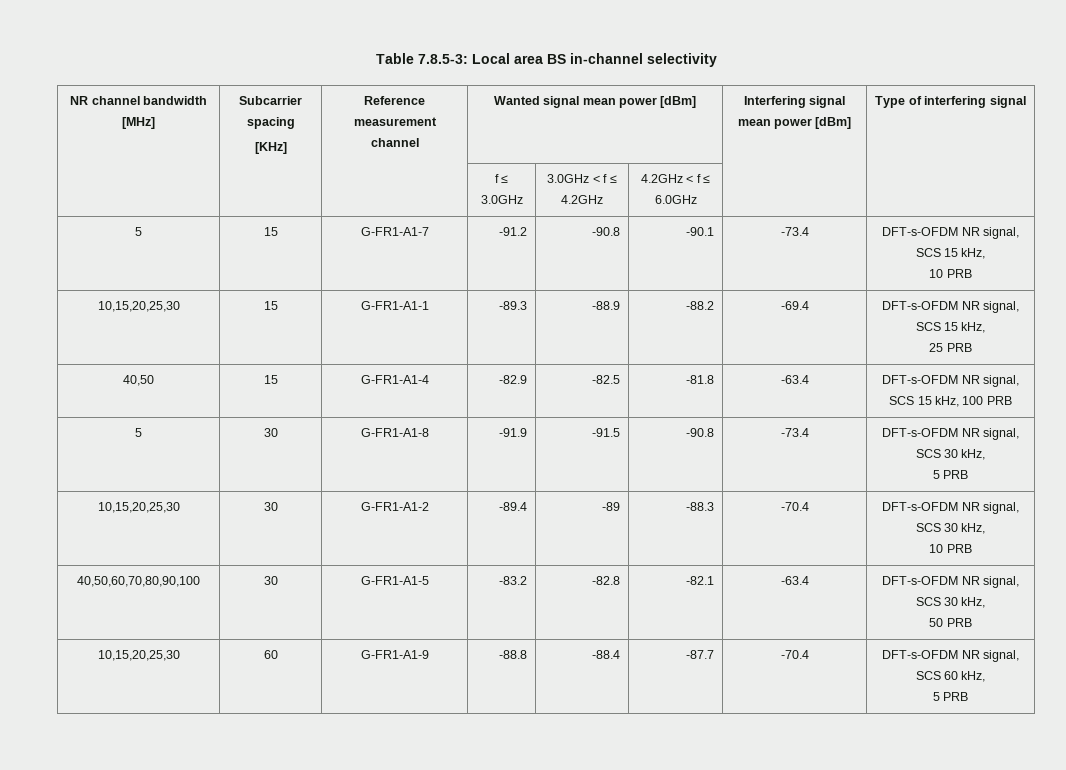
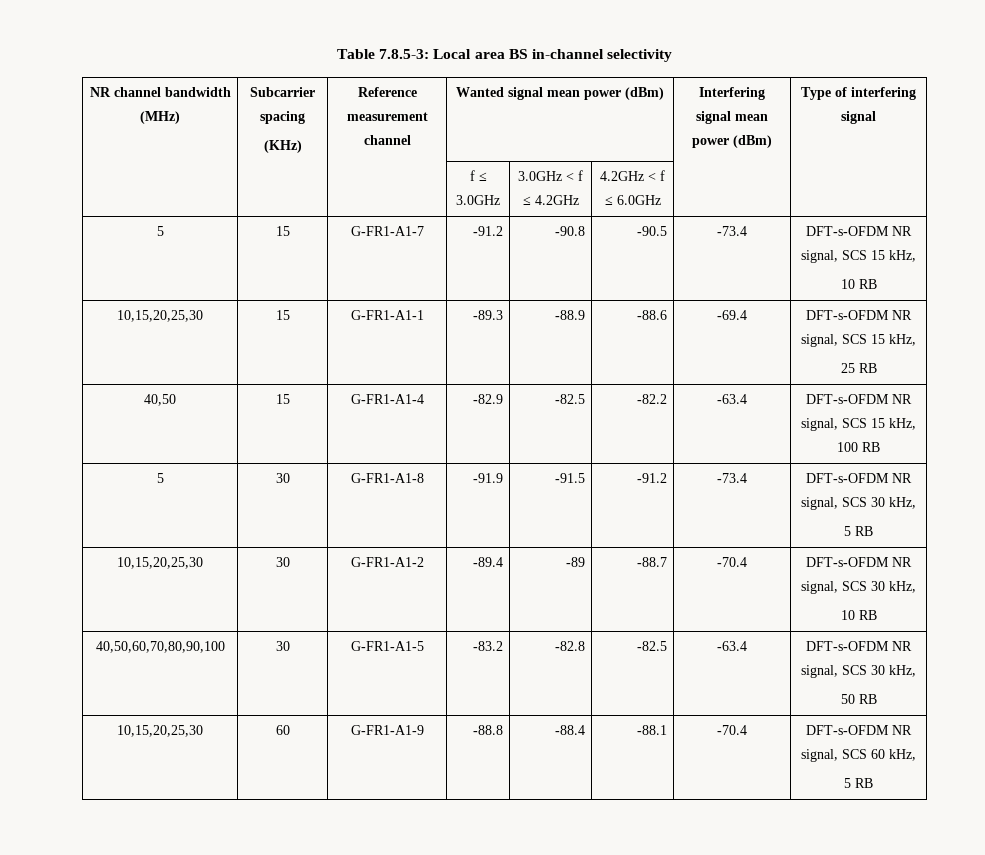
[122,117,155,129] [MHz] -> [140,111,180,124] (MHz)
[254,142,287,154] [KHz] -> [263,140,302,153] (KHz)
[660,96,697,108] [dBm] -> [625,87,664,100] (dBm)
[815,117,852,129] [dBm] -> [733,135,772,148] (dBm)
[685,227,714,236] -90.1 -> [637,226,668,236] -90.5
[946,269,972,278] PRB -> [858,279,877,289] RB
[685,301,714,310] -88.2 -> [637,310,668,320] -88.6
[946,343,972,352] PRB -> [858,363,877,373] RB
[685,375,714,384] -81.8 -> [637,394,668,404] -82.2
[986,396,1012,405] PRB -> [862,442,880,452] RB
[685,428,714,437] -90.8 -> [637,473,668,483] -91.2
[943,470,969,479] PRB -> [855,526,873,536] RB
[685,502,714,511] -88.3 -> [637,557,668,567] -88.7
[946,544,972,553] PRB -> [858,610,877,620] RB
[685,576,714,585] -82.1 -> [637,641,668,651] -82.5
[946,618,972,627] PRB -> [858,694,877,704] RB
[685,650,714,659] -87.7 -> [637,725,668,735] -88.1
[943,692,969,701] PRB -> [855,778,873,788] RB

